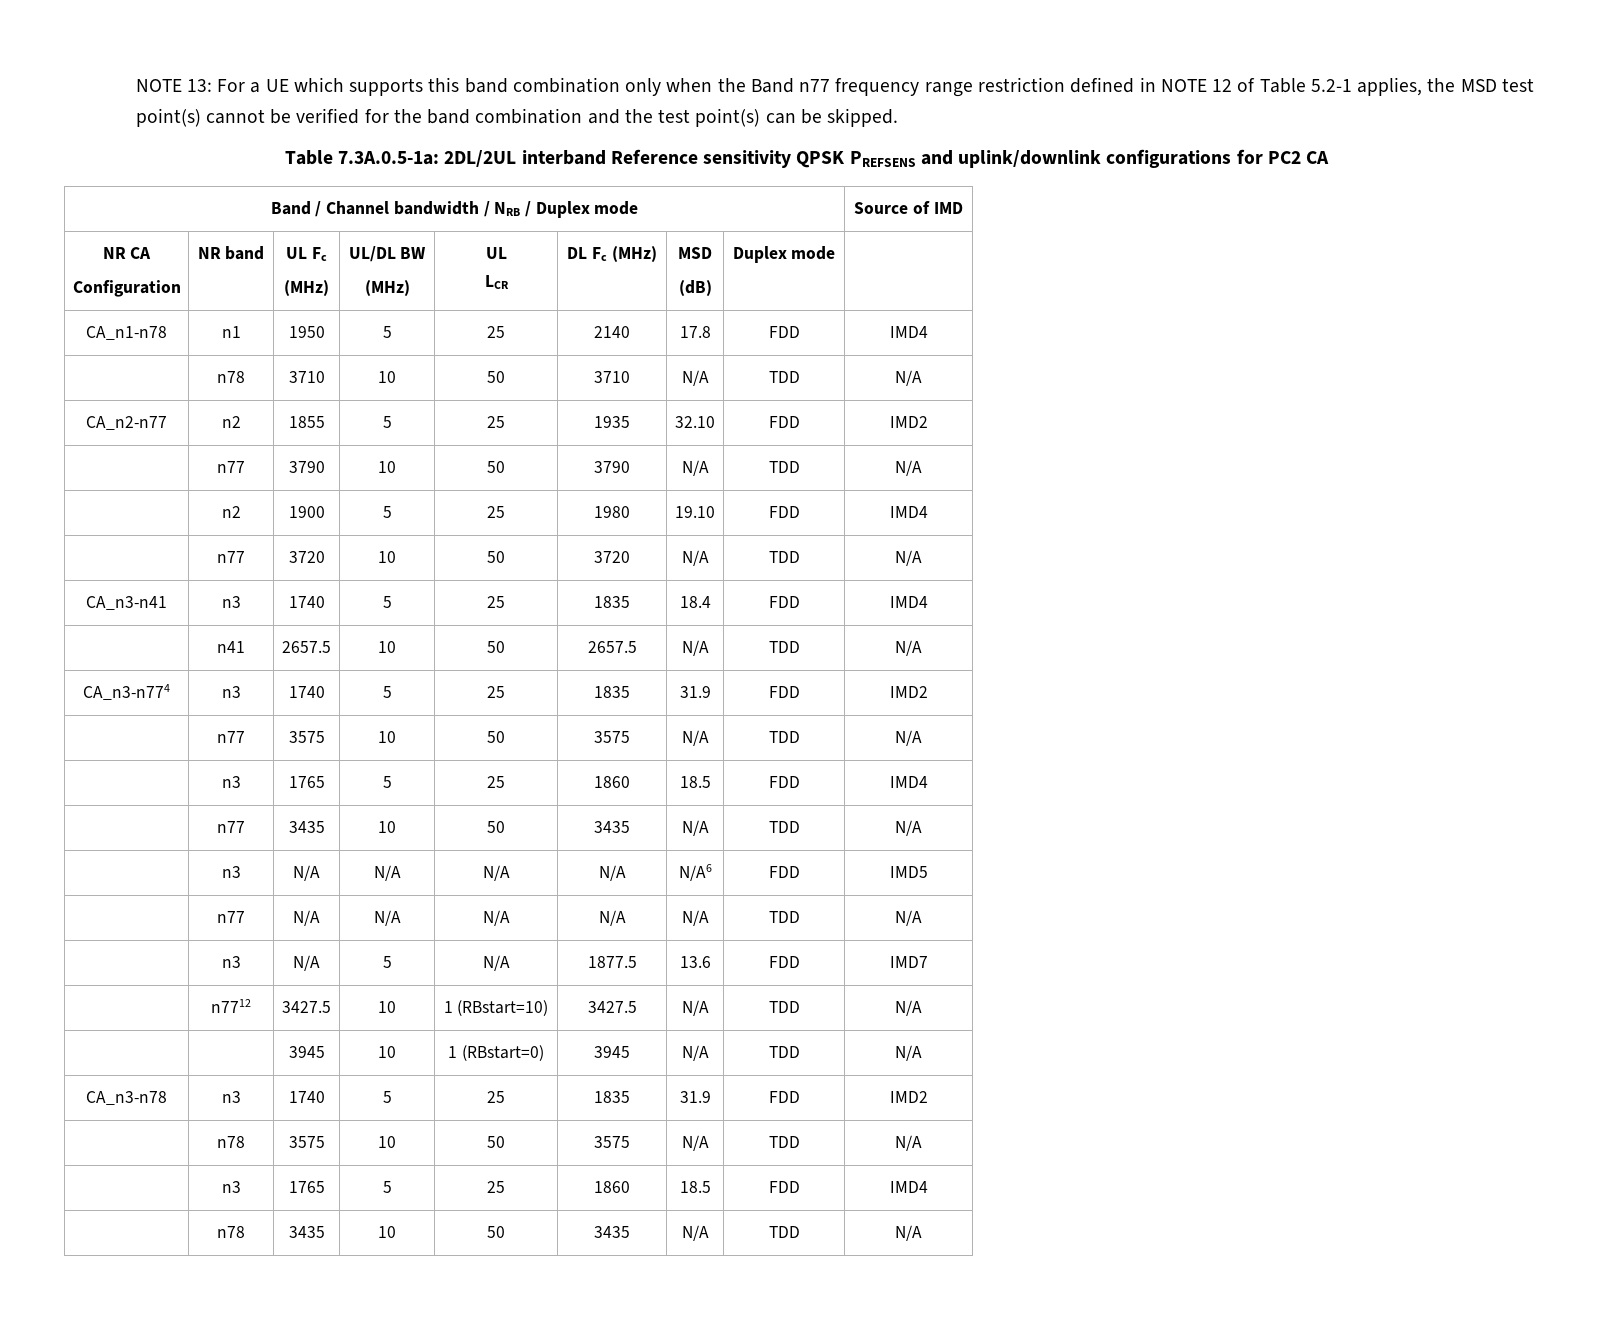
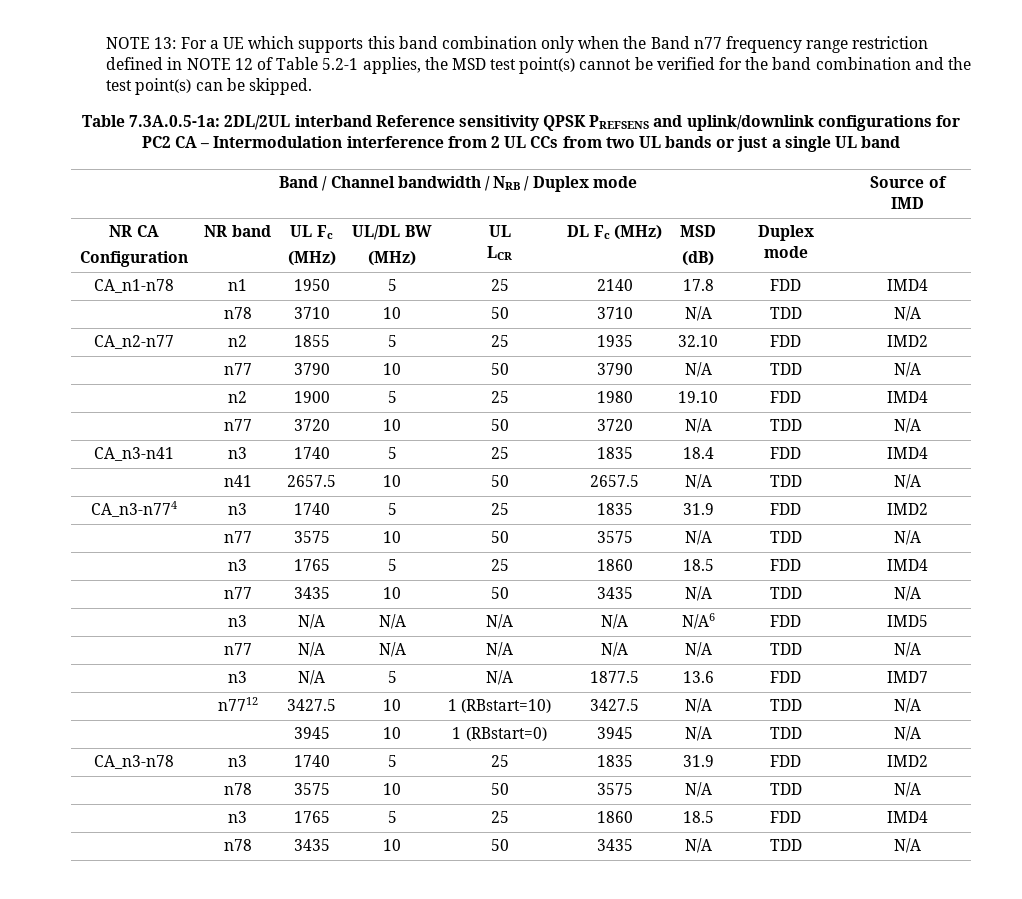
(1330, 157) none -> [200,136,901,152] – Intermodulation interference from 2 UL CCs from two UL bands or just a single UL band

